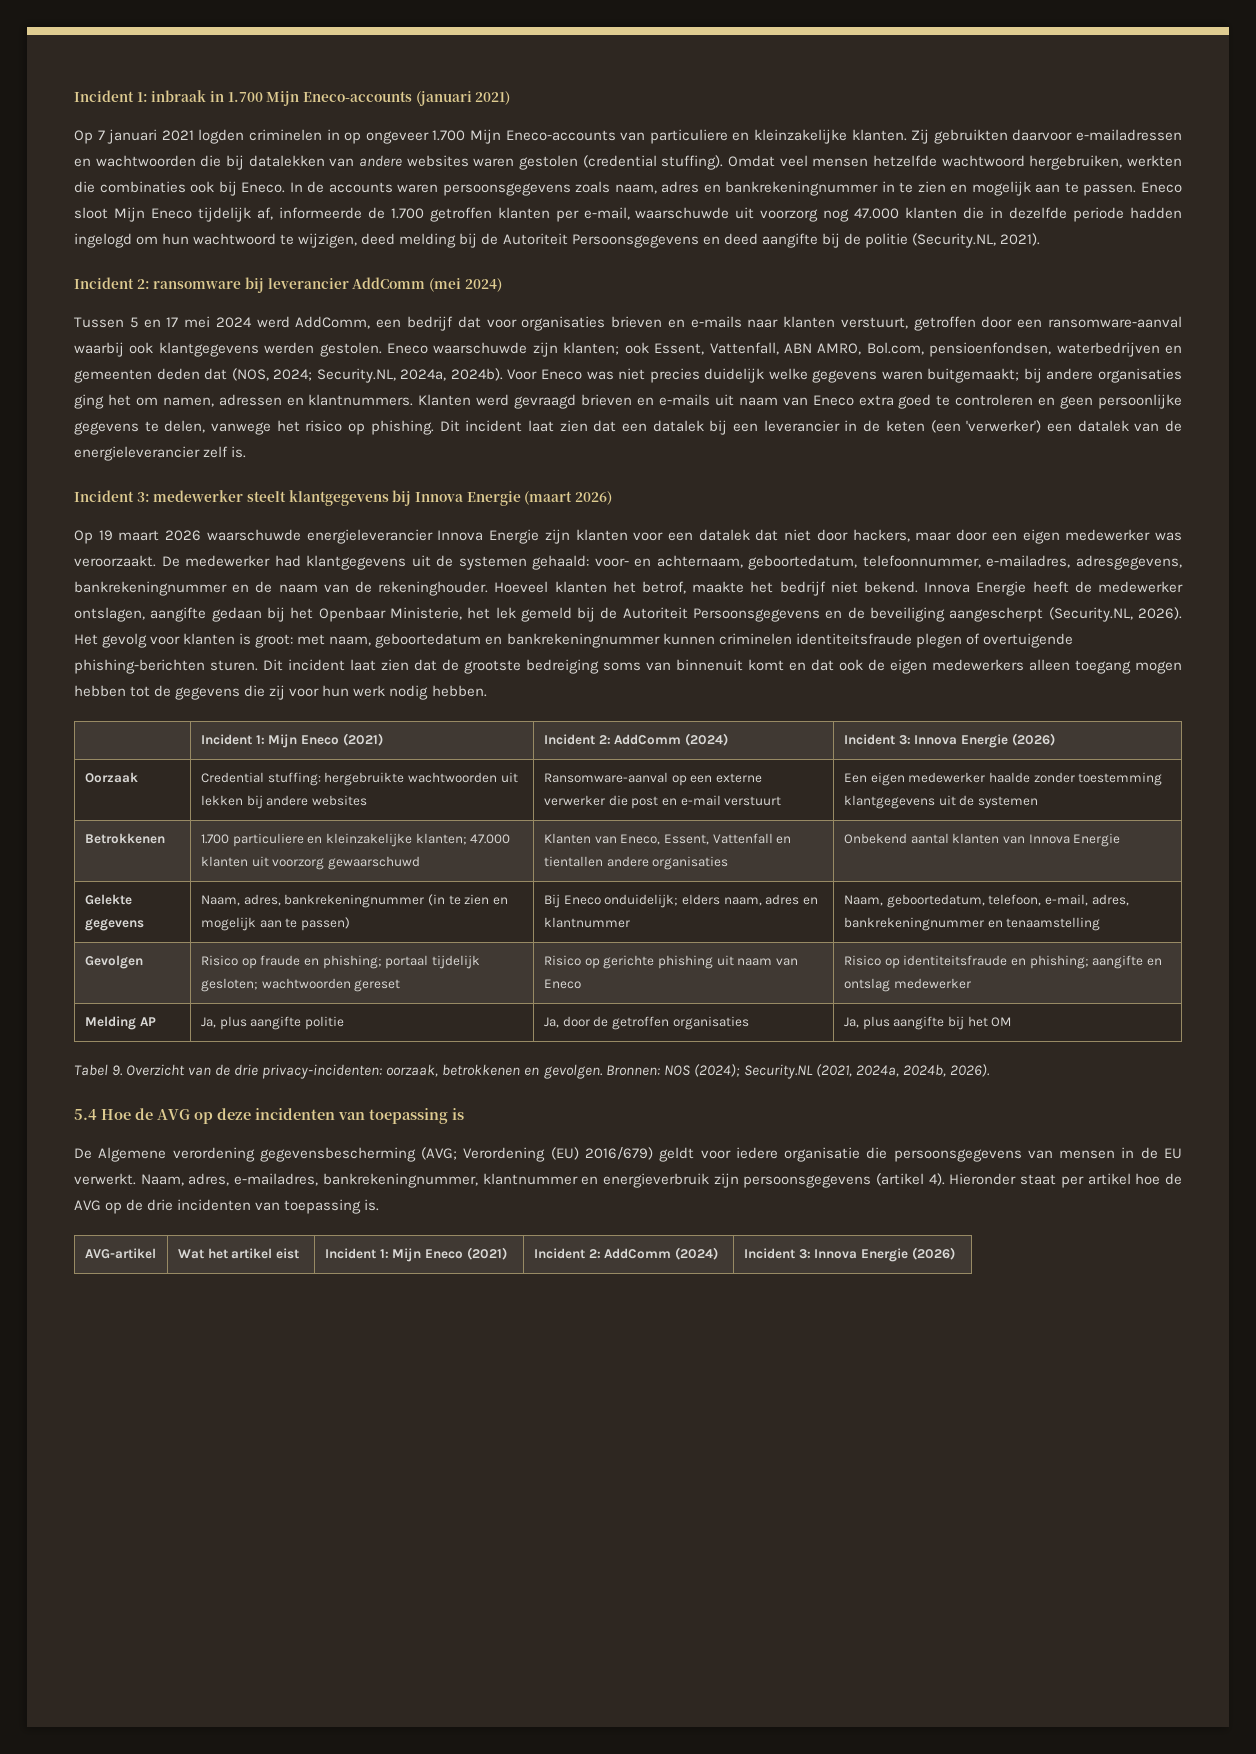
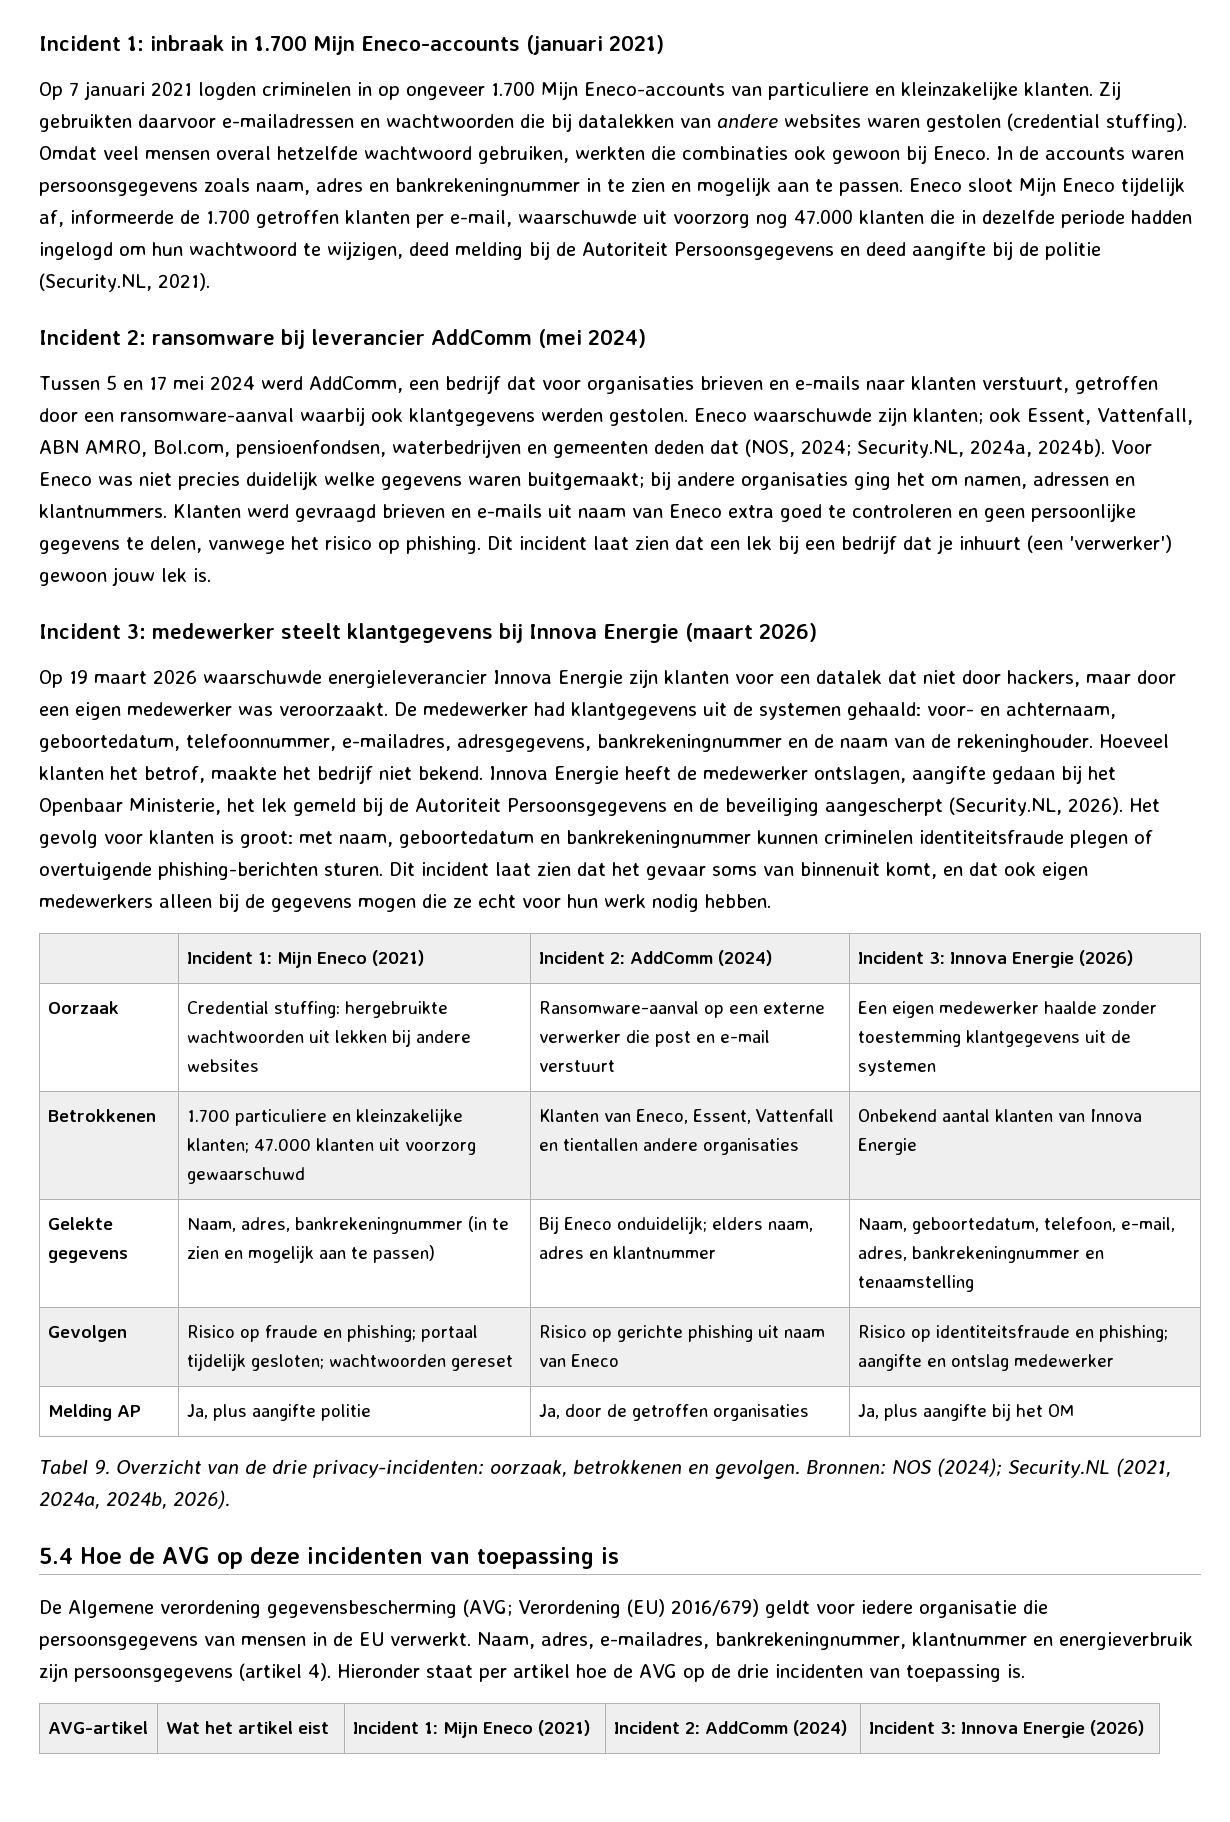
(869, 162) none -> [216,146,271,160] overal
[1029,155,1123,170] hergebruiken, -> [478,146,569,164] gebruiken,
(215, 187) none -> [832,150,900,164] gewoon
[652,420,704,432] datalek -> [746,536,772,550] lek
[763,420,1183,433] [74,446,229,461] leverancier in de keten (een 'verwerker') een datalek van de energieleverancier zelf -> [841,535,1172,554] [39,567,187,586] bedrijf dat je inhuurt (een 'verwerker') gewoon jouw lek
[442,659,599,674] de grootste bedreiging -> [612,862,706,880] het gevaar
[748,659,784,671] komt -> [886,862,937,879] komt,
[868,659,885,671] de -> (1036, 869) none
[1075,660,1182,674] [74,685,286,700] toegang mogen hebben tot de gegevens die zij -> [218,893,516,912] bij de gegevens mogen die ze echt

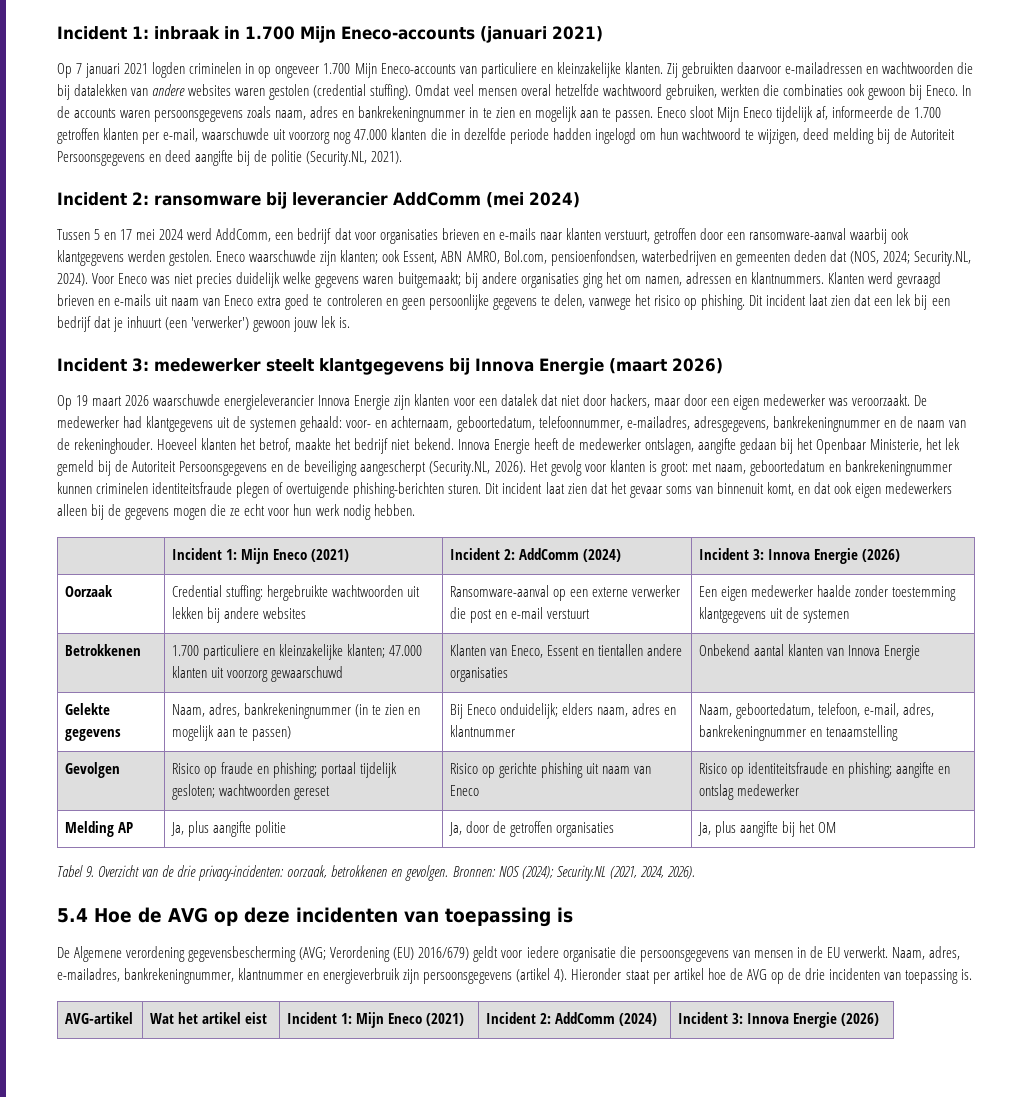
[1097,408,1193,425] Vattenfall, -> (438, 257) none
[969,439,1105,457] 2024a, 2024b). -> [57,273,88,286] 2024).
[692,1109,835,1124] Essent, Vattenfall -> [547,645,580,656] Essent
[39,1492,167,1509] 2024a, 2024b, -> [639,866,664,878] 2024,

